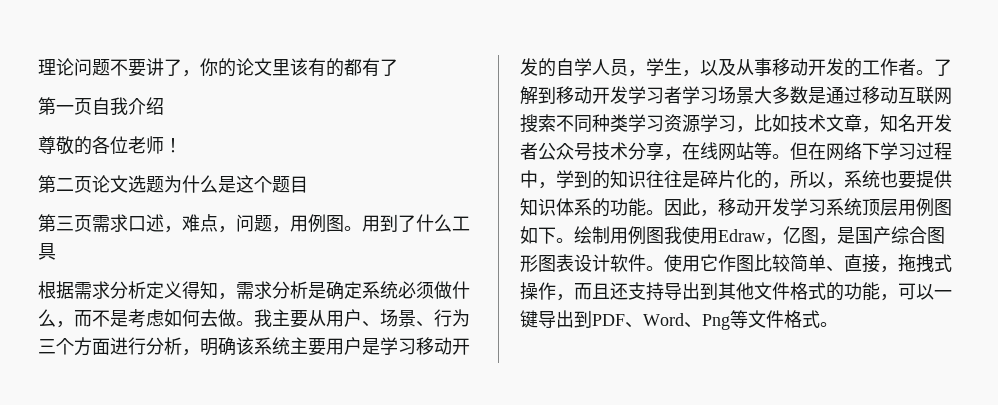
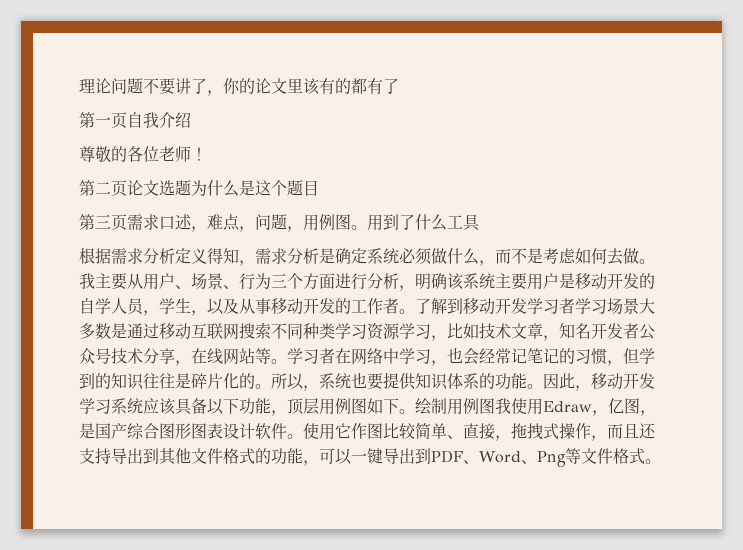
[380,337,416,355] 学习 -> (575, 281) none
[790,142,952,161] [520,170,556,189] 但在网络下学习过程中， -> [287,347,639,366] 学习者在网络中学习，也会经常记笔记的习惯，但
[772,182,790,189] ， -> [255,384,271,389] 。
(862, 207) none -> [143,398,287,416] 应该具备以下功能，

